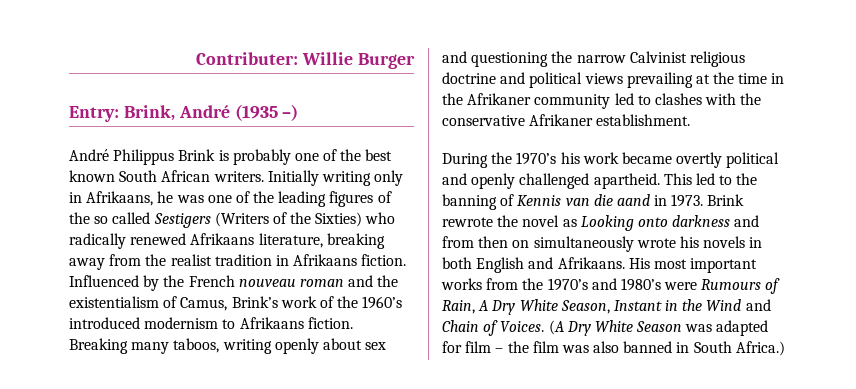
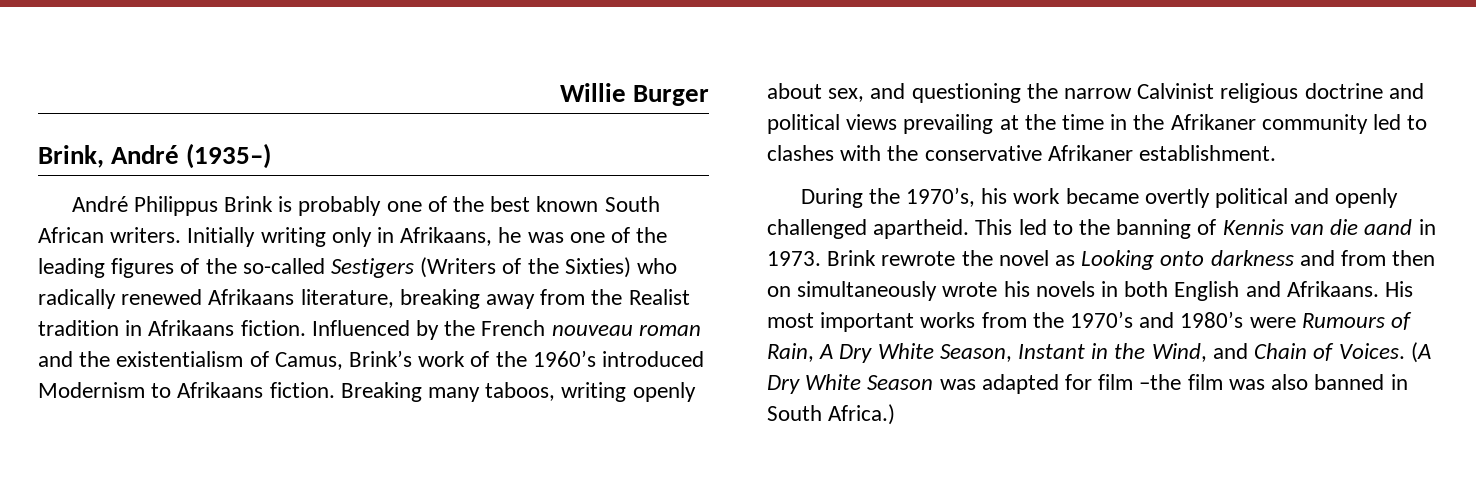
[196,52,299,65] Contributer: -> (559, 92) none
[69,106,119,122] Entry: -> (709, 95) none
[234,104,299,121] (1935 –) -> [186,143,272,169] (1935–)
[94,212,151,224] so called -> [242,258,325,274] so-called
[170,254,212,266] realist -> [628,289,690,305] Realist
[144,317,219,329] modernism -> [38,382,145,398] Modernism
[365,342,387,350] sex -> [828,88,865,102] sex,
[516,152,557,165] 1970’s -> [905,187,975,207] 1970’s,
[706,299,742,311] Wind -> [1151,343,1207,362] Wind,
[495,341,529,353] – the -> [1139,374,1182,390] –the

